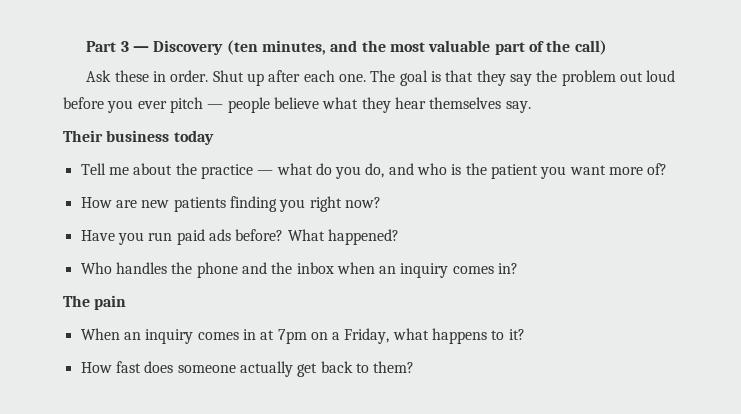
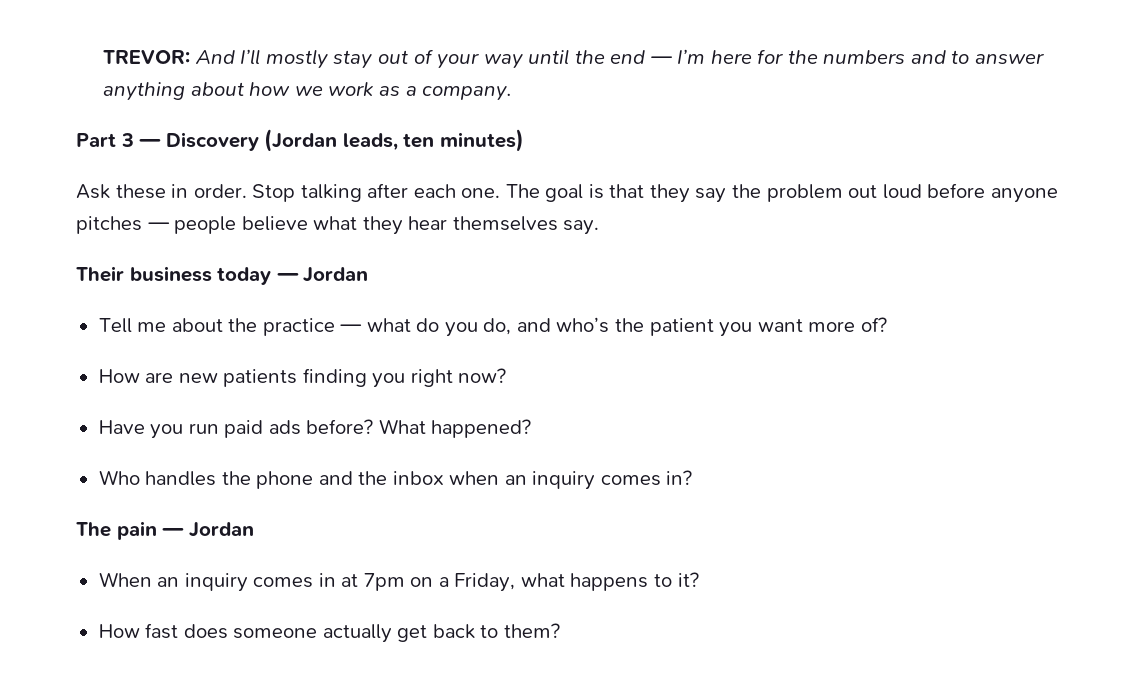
[86,40,607,55] Part 3 — Discovery (ten minutes, and the most valuable part of the call) -> [103,49,1044,69] [103,82,513,101] [76,129,524,152] TREVOR: And I’ll mostly stay out of your way until the end — I’m here for the numbers and to answer anything about how we work as a company. // Part 3 — Discovery (Jordan leads, ten minutes)
[212,70,265,86] Shut up -> [252,184,362,202] Stop talking
[107,97,203,113] you ever pitch -> [990,188,1058,203] [76,216,142,234] anyone pitches
(214, 137) none -> [276,267,369,283] — Jordan
[417,163,462,175] who is -> [556,317,610,333] who’s
(127, 302) none -> [162,522,254,538] — Jordan

